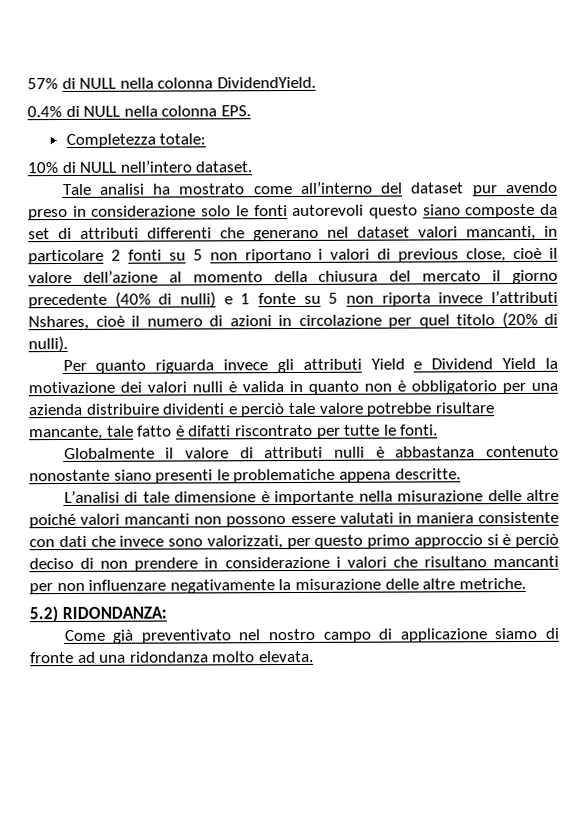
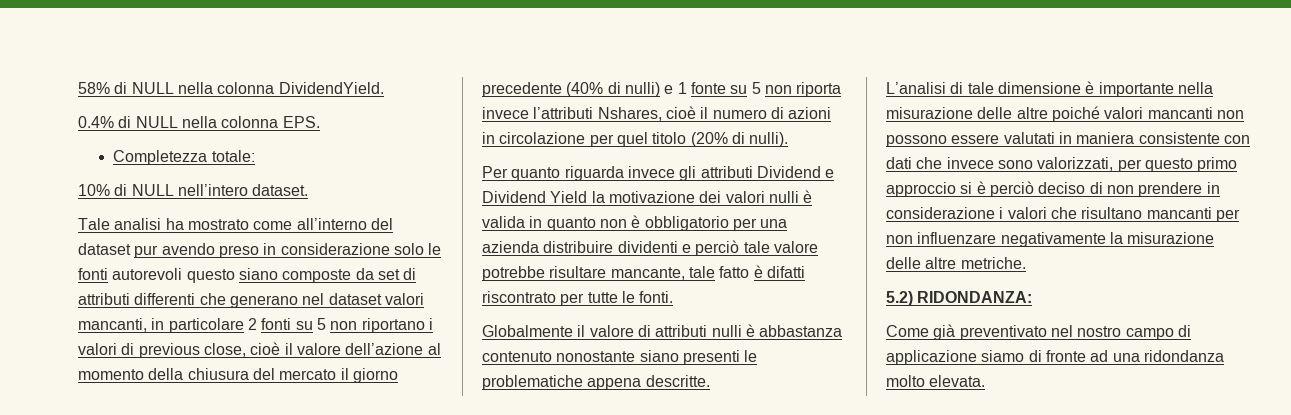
[27,78,58,90] 57% -> [78,82,110,94] 58%
[370,358,405,370] Yield -> [756,166,821,178] Dividend

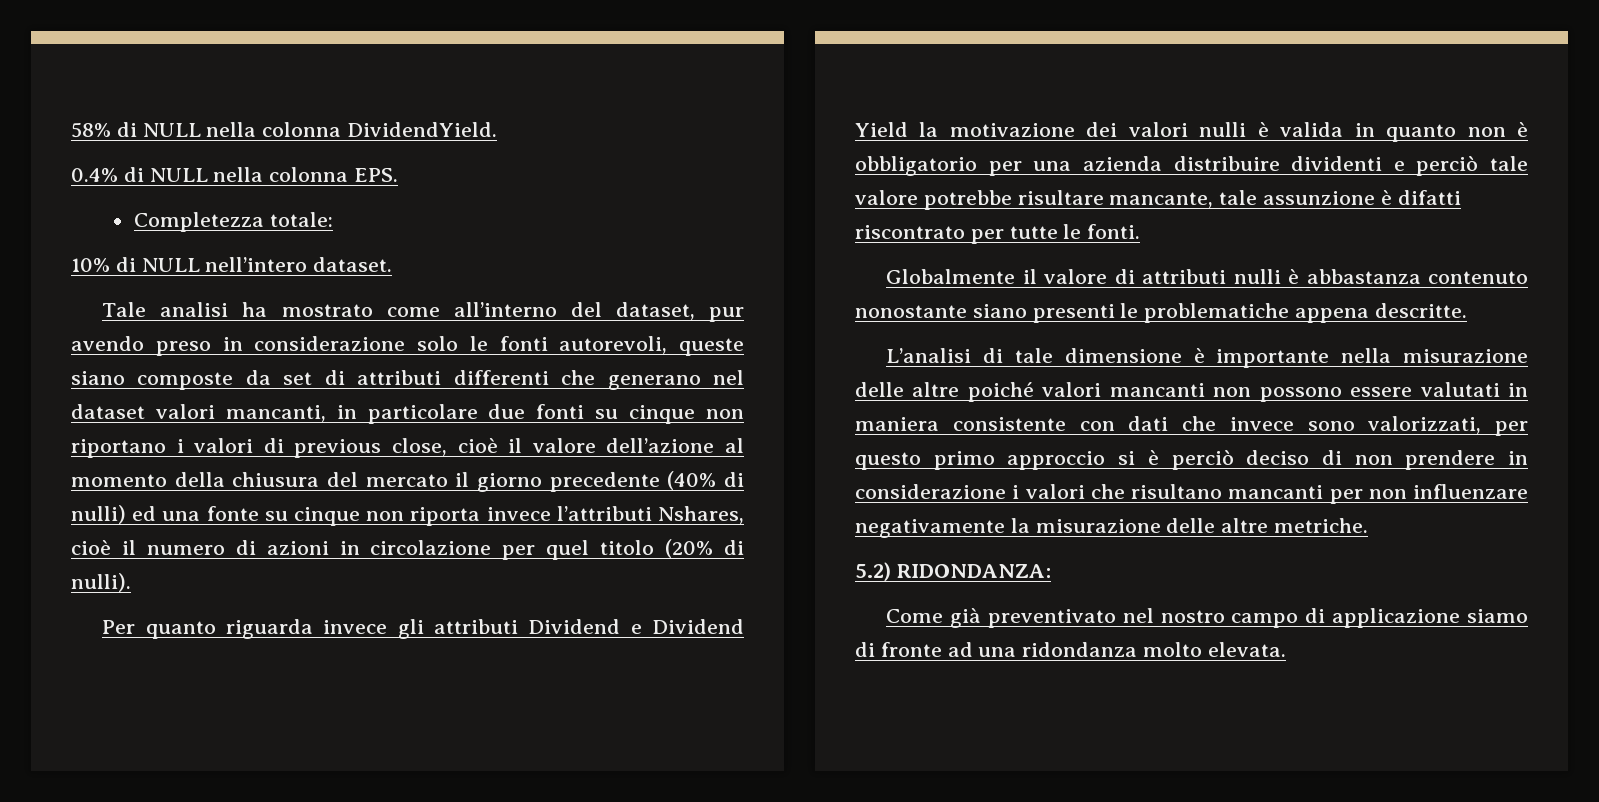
[78,243,131,255] dataset -> [615,302,695,320] dataset,
[112,268,235,283] autorevoli questo -> [559,336,744,356] autorevoli, queste
[247,318,257,330] 2 -> [488,404,526,419] due
[316,318,326,330] 5 -> [629,405,696,424] cinque
[664,82,687,94] e 1 -> [132,506,201,521] ed una
[751,82,761,94] 5 -> [293,507,360,526] cinque
[719,266,750,278] fatto -> [1263,191,1376,205] assunzione

